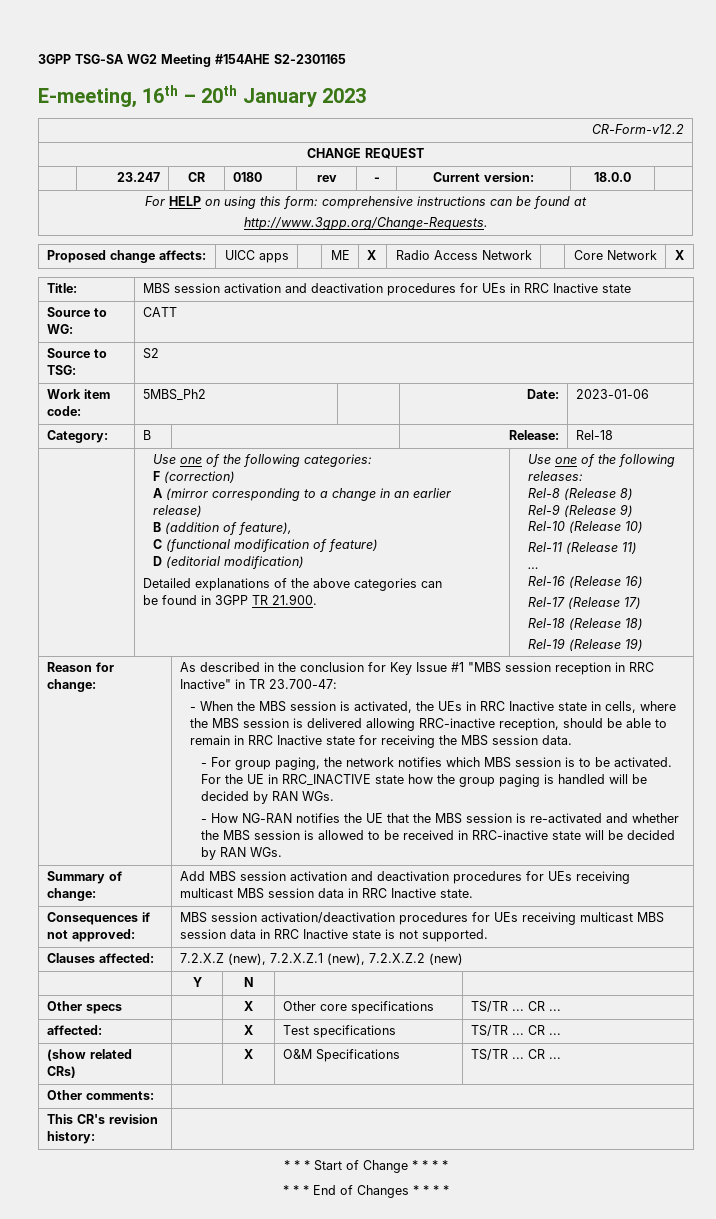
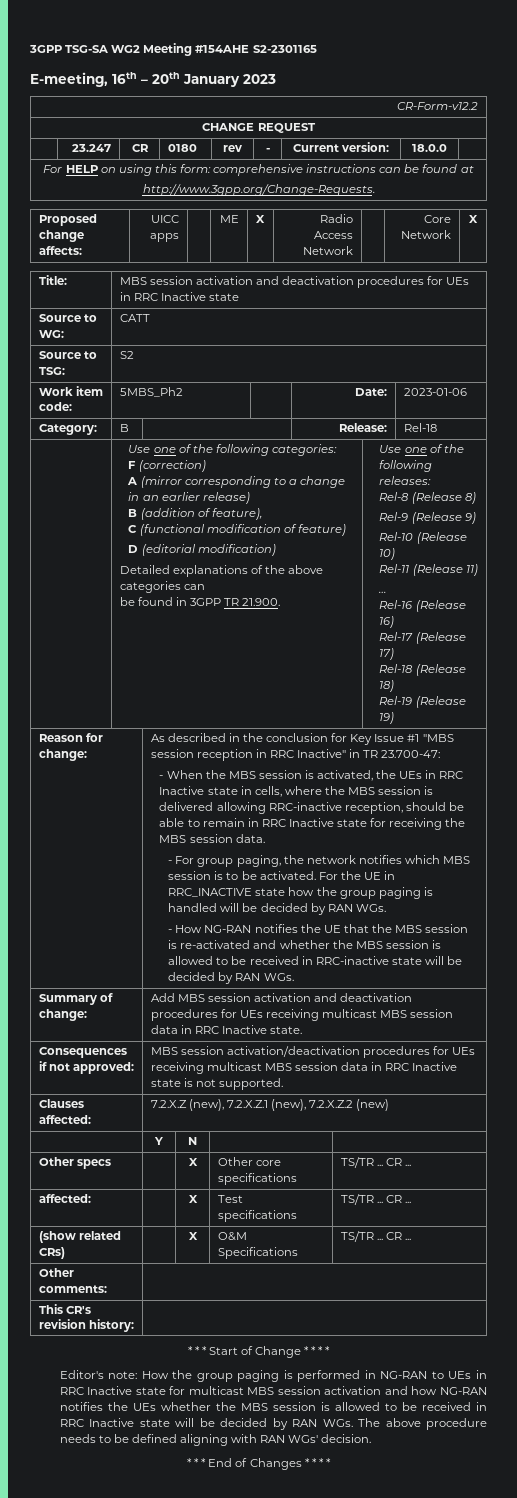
(448, 1165) none -> [59,1370,487,1382] [59,1386,487,1395] [59,1402,488,1411] [59,1418,487,1430] [59,1434,372,1446] // Editor's note: How the group paging is performed in NG-RAN to UEs in RRC Inactive state for multicast MBS session activation and how NG-RAN notifies the UEs whether the MBS session is allowed to be received in RRC Inactive state will be decided by RAN WGs. The above procedure needs to be defined aligning with RAN WGs' decision.

